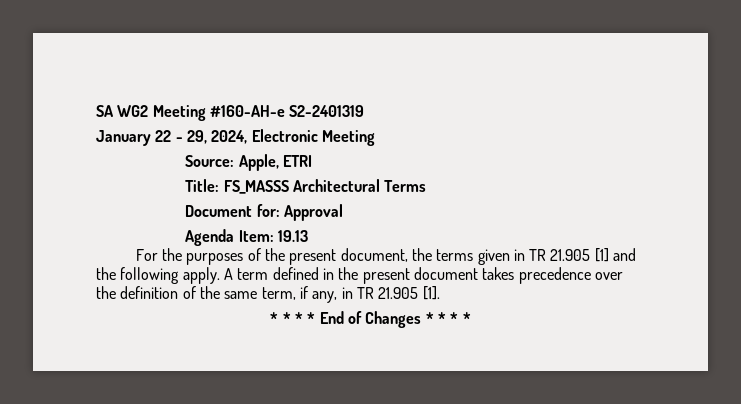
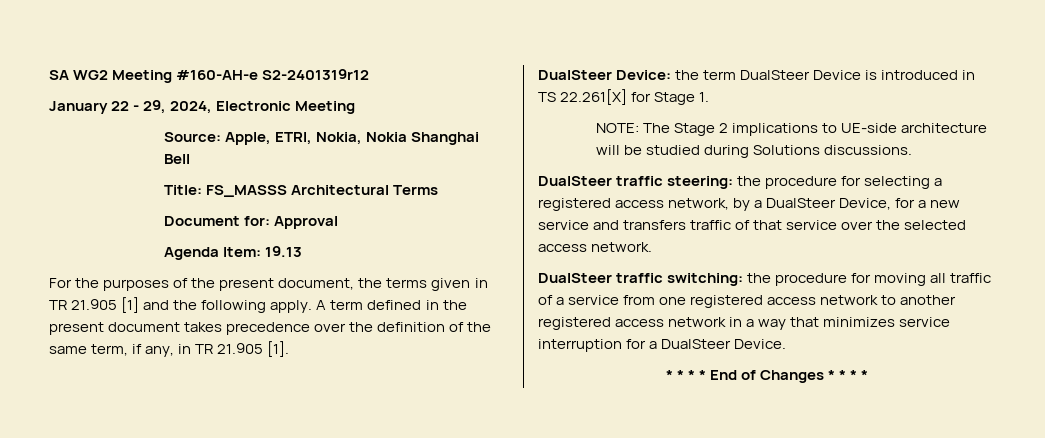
[289,105,365,117] S2-2401319 -> [262,69,370,80] S2-2401319r12
[282,155,312,167] ETRI -> [275,132,480,145] [164,154,191,164] ETRI, Nokia, Nokia Shanghai Bell
(440, 293) none -> [538,70,976,80] [538,89,710,105] [595,123,987,136] [595,145,912,158] [538,176,943,189] [538,198,961,211] [538,220,967,230] [538,242,653,252] [538,273,992,286] [538,295,957,308] [538,317,951,330] [538,339,787,352] // DualSteer Device: the term DualSteer Device is introduced in TS 22.261[X] for Stage 1. // NOTE: The Stage 2 implications to UE-side architecture will be studied during Solutions discussions. // DualSteer traffic steering: the procedure for selecting a registered access network, by a DualSteer Device, for a new service and transfers traffic of that service over the selected access network. // DualSteer traffic switching: the procedure for moving all traffic of a service from one registered access network to another registered access network in a way that minimizes service interruption for a DualSteer Device.

